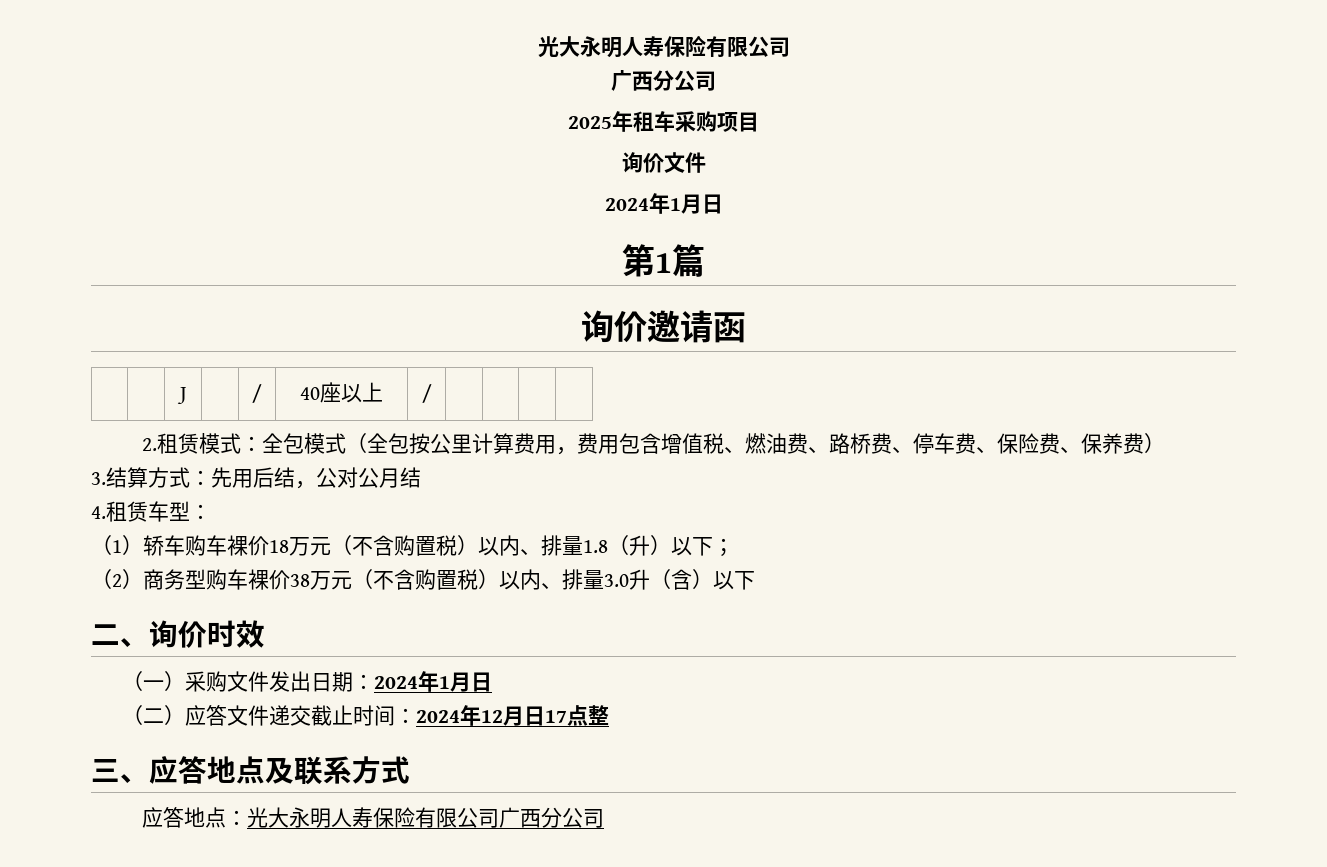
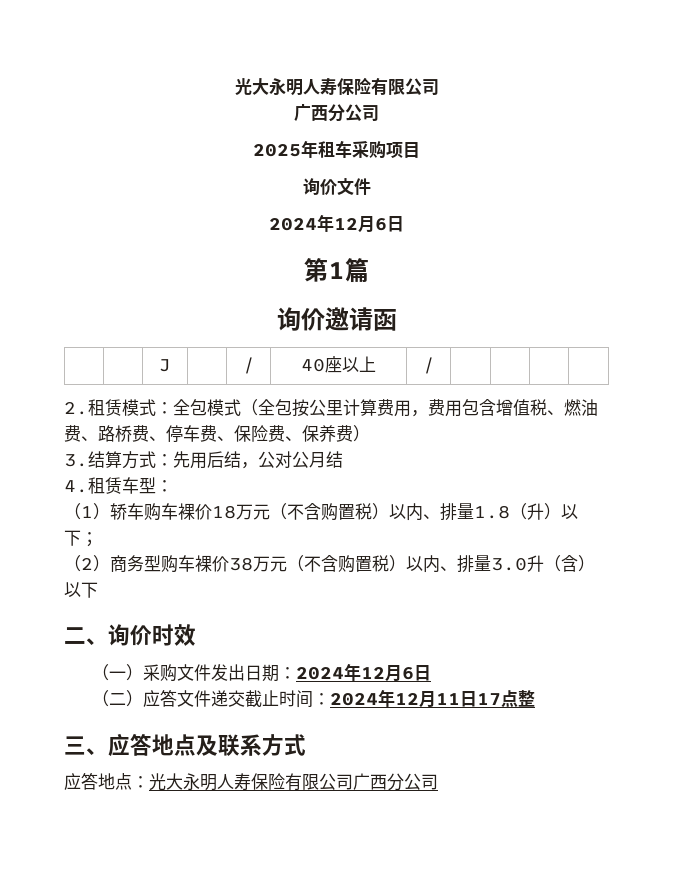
[669,194,702,214] 1月 -> [334,216,387,233] 12月6
[438,672,471,692] 1月 -> [361,665,415,682] 12月6
(524, 716) none -> [436,693,461,705] 11

